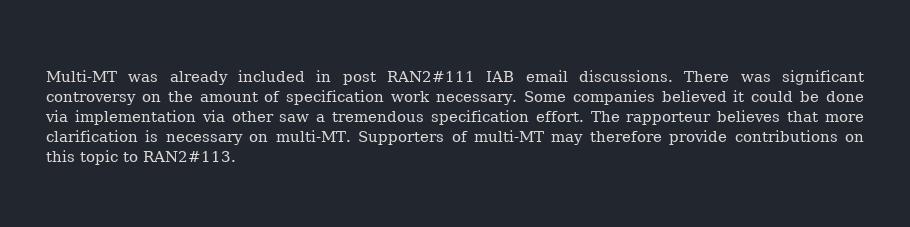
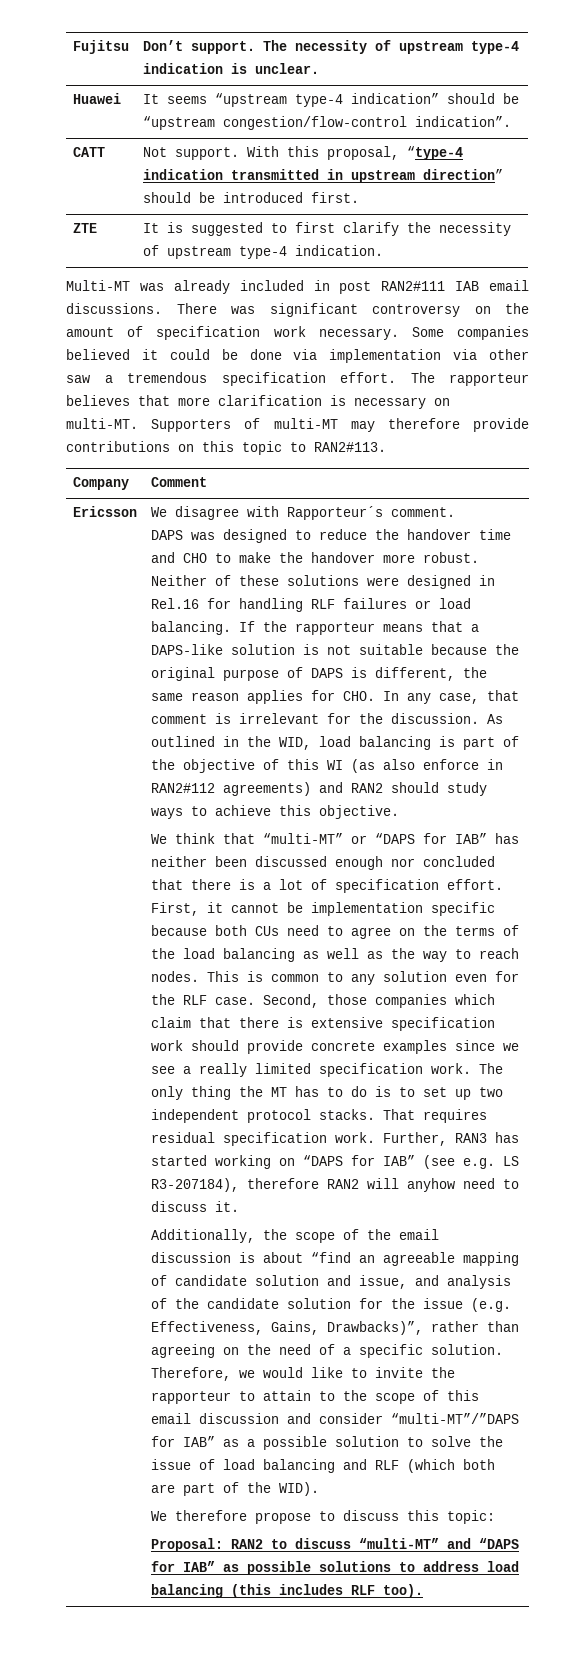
(46, 76) none -> [72,40,129,54] [142,40,519,54] [142,63,319,74] [72,93,121,104] [142,93,519,107] [142,116,511,130] [72,147,105,157] [142,146,463,160] [142,169,503,183] [142,192,359,203] [72,223,97,233] [142,222,511,236] [142,245,383,259] Fujitsu | Don’t support. The necessity of upstream type-4 indication is unclear. // Huawei | It seems “upstream type-4 indication” should be “upstream congestion/flow-control indication”. // CATT | Not support. With this proposal, “type-4 indication transmitted in upstream direction” should be introduced first. // ZTE | It is suggested to first clarify the necessity of upstream type-4 indication. //
(236, 156) none -> [72,477,129,490] [150,477,207,487] [72,506,137,517] [150,506,455,520] [150,529,511,543] [150,552,479,563] [150,575,495,589] [150,598,471,612] [150,621,479,635] [150,644,519,655] [150,667,487,681] [150,690,519,704] [150,713,503,724] [150,736,519,750] [150,759,503,773] [150,782,487,796] [150,805,399,819] [150,833,519,844] [150,856,495,870] [150,879,503,893] [150,902,495,916] [150,925,519,939] [150,948,519,962] [150,971,519,985] [150,994,495,1008] [150,1017,495,1031] [150,1040,519,1054] [150,1063,503,1077] [150,1086,503,1100] [150,1109,487,1123] [150,1132,519,1146] [150,1155,519,1169] [150,1178,519,1192] [150,1201,239,1212] [150,1229,439,1243] [150,1252,519,1266] [150,1275,511,1289] [150,1298,511,1312] [150,1321,519,1335] [150,1344,503,1358] [150,1367,455,1381] [150,1390,479,1404] [150,1413,519,1424] [150,1436,503,1450] [150,1459,495,1473] [150,1482,319,1496] [150,1510,495,1524] [150,1538,519,1552] [150,1561,519,1575] [150,1584,423,1598] // Company | Comment // Ericsson | We disagree with Rapporteur´s comment. // DAPS was designed to reduce the handover time and CHO to make the handover more robust. Neither of these solutions were designed in Rel.16 for handling RLF failures or load balancing. If the rapporteur means that a DAPS-like solution is not suitable because the original purpose of DAPS is different, the same reason applies for CHO. In any case, that comment is irrelevant for the discussion. As outlined in the WID, load balancing is part of the objective of this WI (as also enforce in RAN2#112 agreements) and RAN2 should study ways to achieve this objective. // We think that “multi-MT” or “DAPS for IAB” has neither been discussed enough nor concluded that there is a lot of specification effort. First, it cannot be implementation specific because both CUs need to agree on the terms of the load balancing as well as the way to reach nodes. This is common to any solution even for the RLF case. Second, those companies which claim that there is extensive specification work should provide concrete examples since we see a really limited specification work. The only thing the MT has to do is to set up two independent protocol stacks. That requires residual specification work. Further, RAN3 has started working on “DAPS for IAB” (see e.g. LS R3-207184), therefore RAN2 will anyhow need to discuss it. // Additionally, the scope of the email discussion is about “find an agreeable mapping of candidate solution and issue, and analysis of the candidate solution for the issue (e.g. Effectiveness, Gains, Drawbacks)”, rather than agreeing on the need of a specific solution. Therefore, we would like to invite the rapporteur to attain to the scope of this email discussion and consider “multi-MT”/”DAPS for IAB” as a possible solution to solve the issue of load balancing and RLF (which both are part of the WID). // We therefore propose to discuss this topic: // Proposal: RAN2 to discuss “multi-MT” and “DAPS for IAB” as possible solutions to address load balancing (this includes RLF too).

